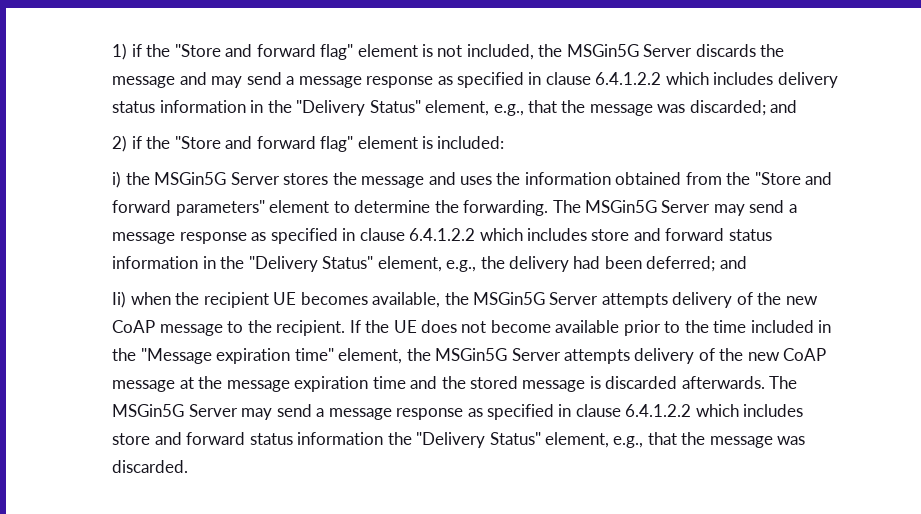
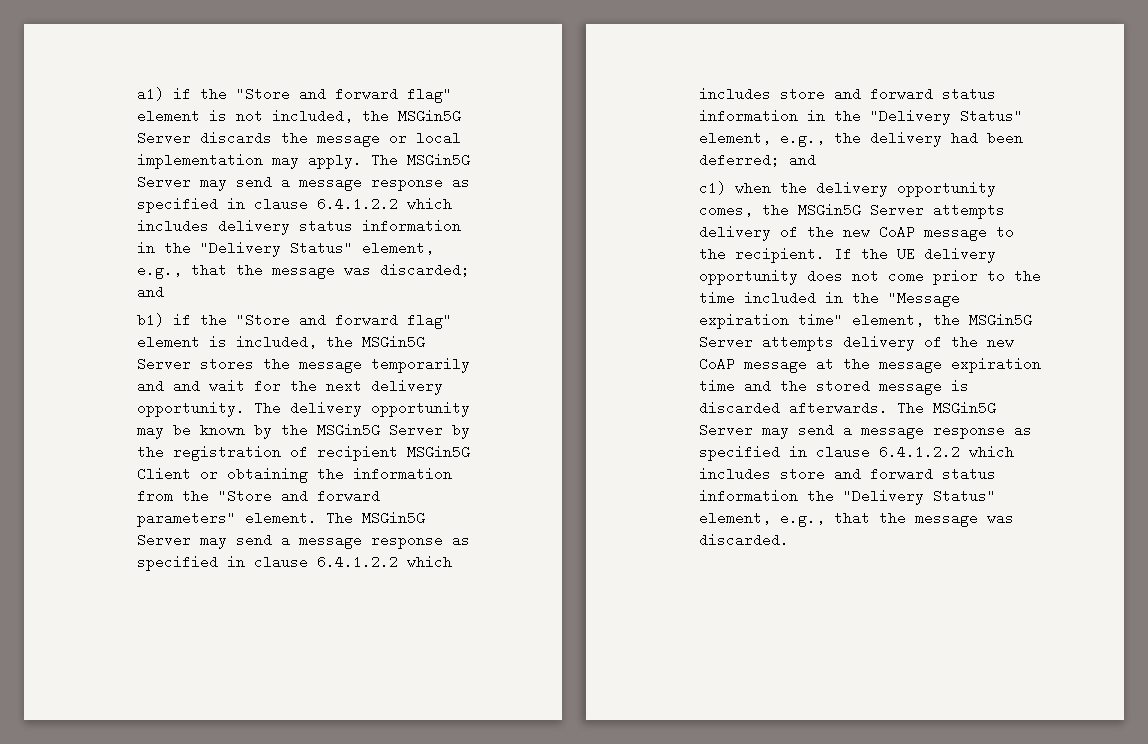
[112,43,128,60] 1) -> [137,87,165,101] a1)
[179,72,207,85] and -> [389,131,462,145] [137,153,471,169] [137,175,192,189] or local implementation may apply. The MSGin5G Server
[112,135,505,152] [112,171,122,188] 2) if the "Store and forward flag" element is included: // i) -> [137,313,453,329] [137,335,318,349] b1) if the "Store and forward flag" element is included,
[428,172,492,185] and uses -> [371,357,471,373] [137,379,444,395] [137,401,471,417] [137,423,471,439] [137,445,471,461] [137,467,309,483] temporarily and and wait for the next delivery opportunity. The delivery opportunity may be known by the MSGin5G Server by the registration of recipient MSGin5G Client or obtaining
[615,172,682,185] obtained -> (453, 474) none
[269,200,549,216] element to determine the forwarding. -> [245,511,318,525] element.
[112,291,127,308] Ii) -> [699,181,727,195] c1)
[203,292,441,308] recipient UE becomes available, -> [816,181,997,197] [699,203,754,217] delivery opportunity comes,
[420,320,620,333] does not become available -> [924,247,997,263] [699,269,925,285] delivery opportunity does not come

